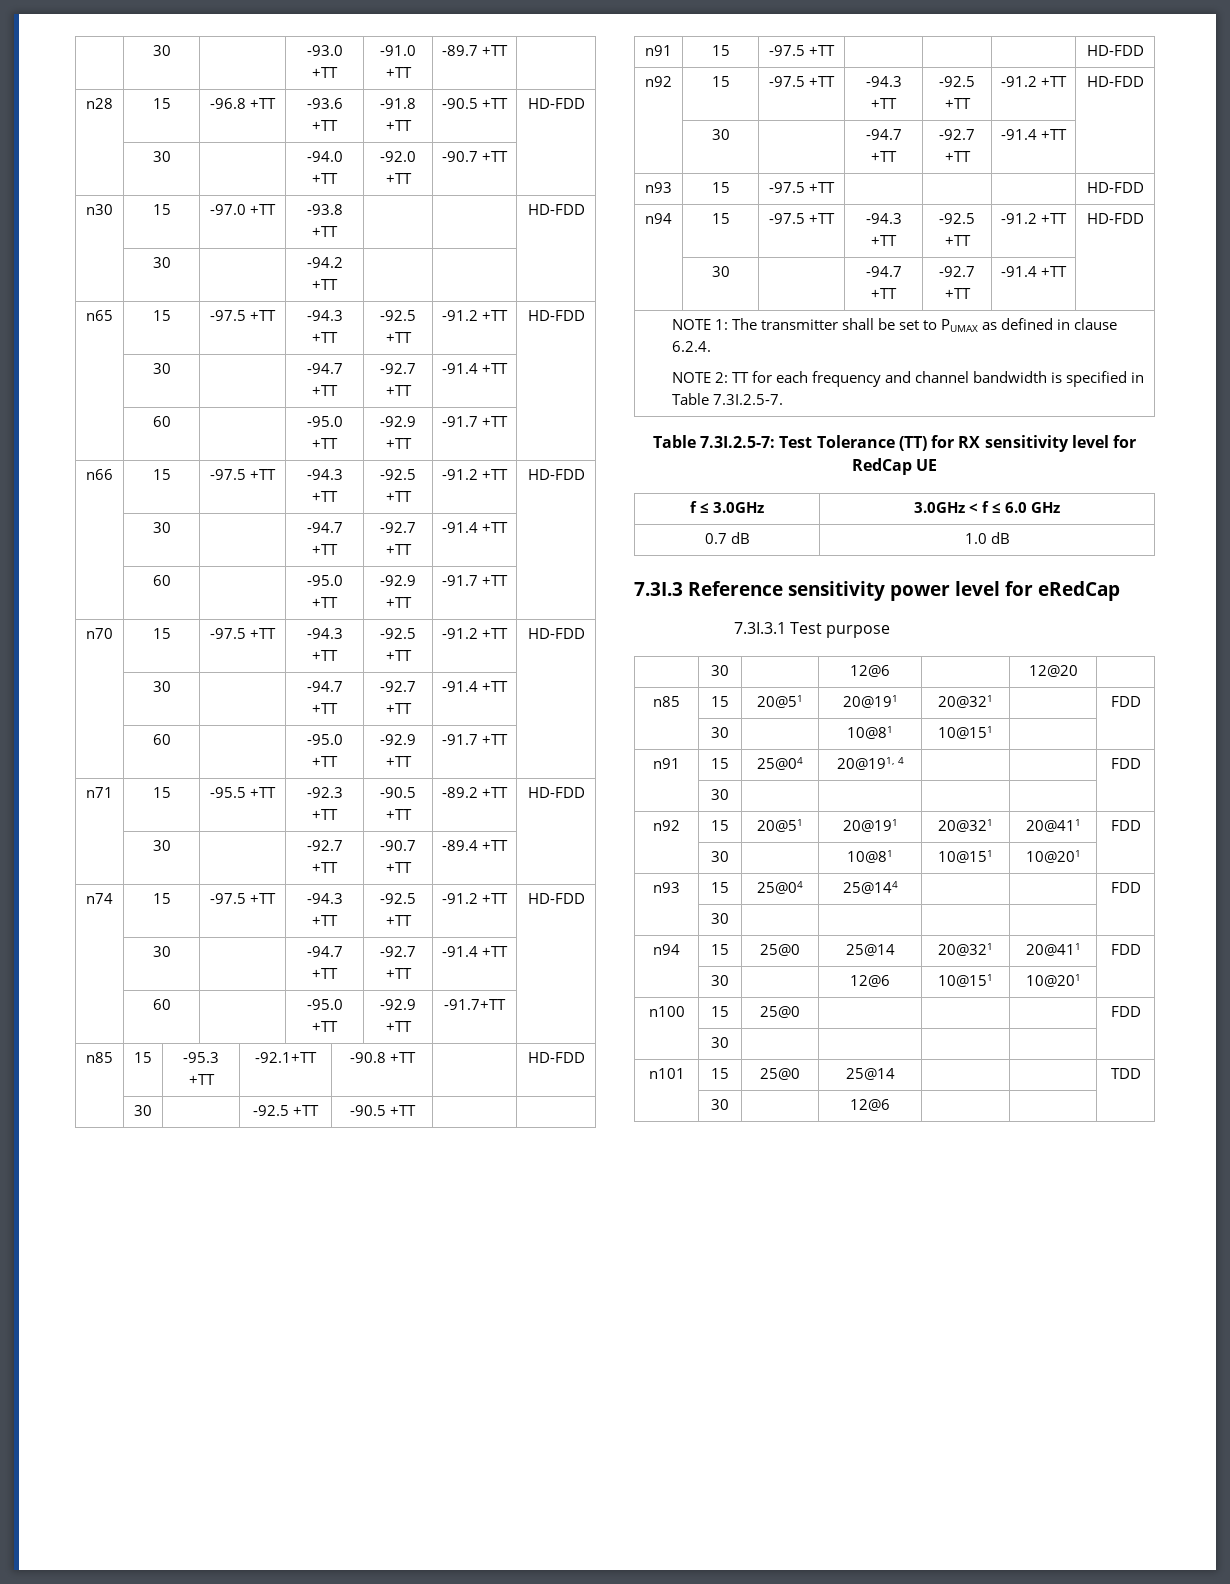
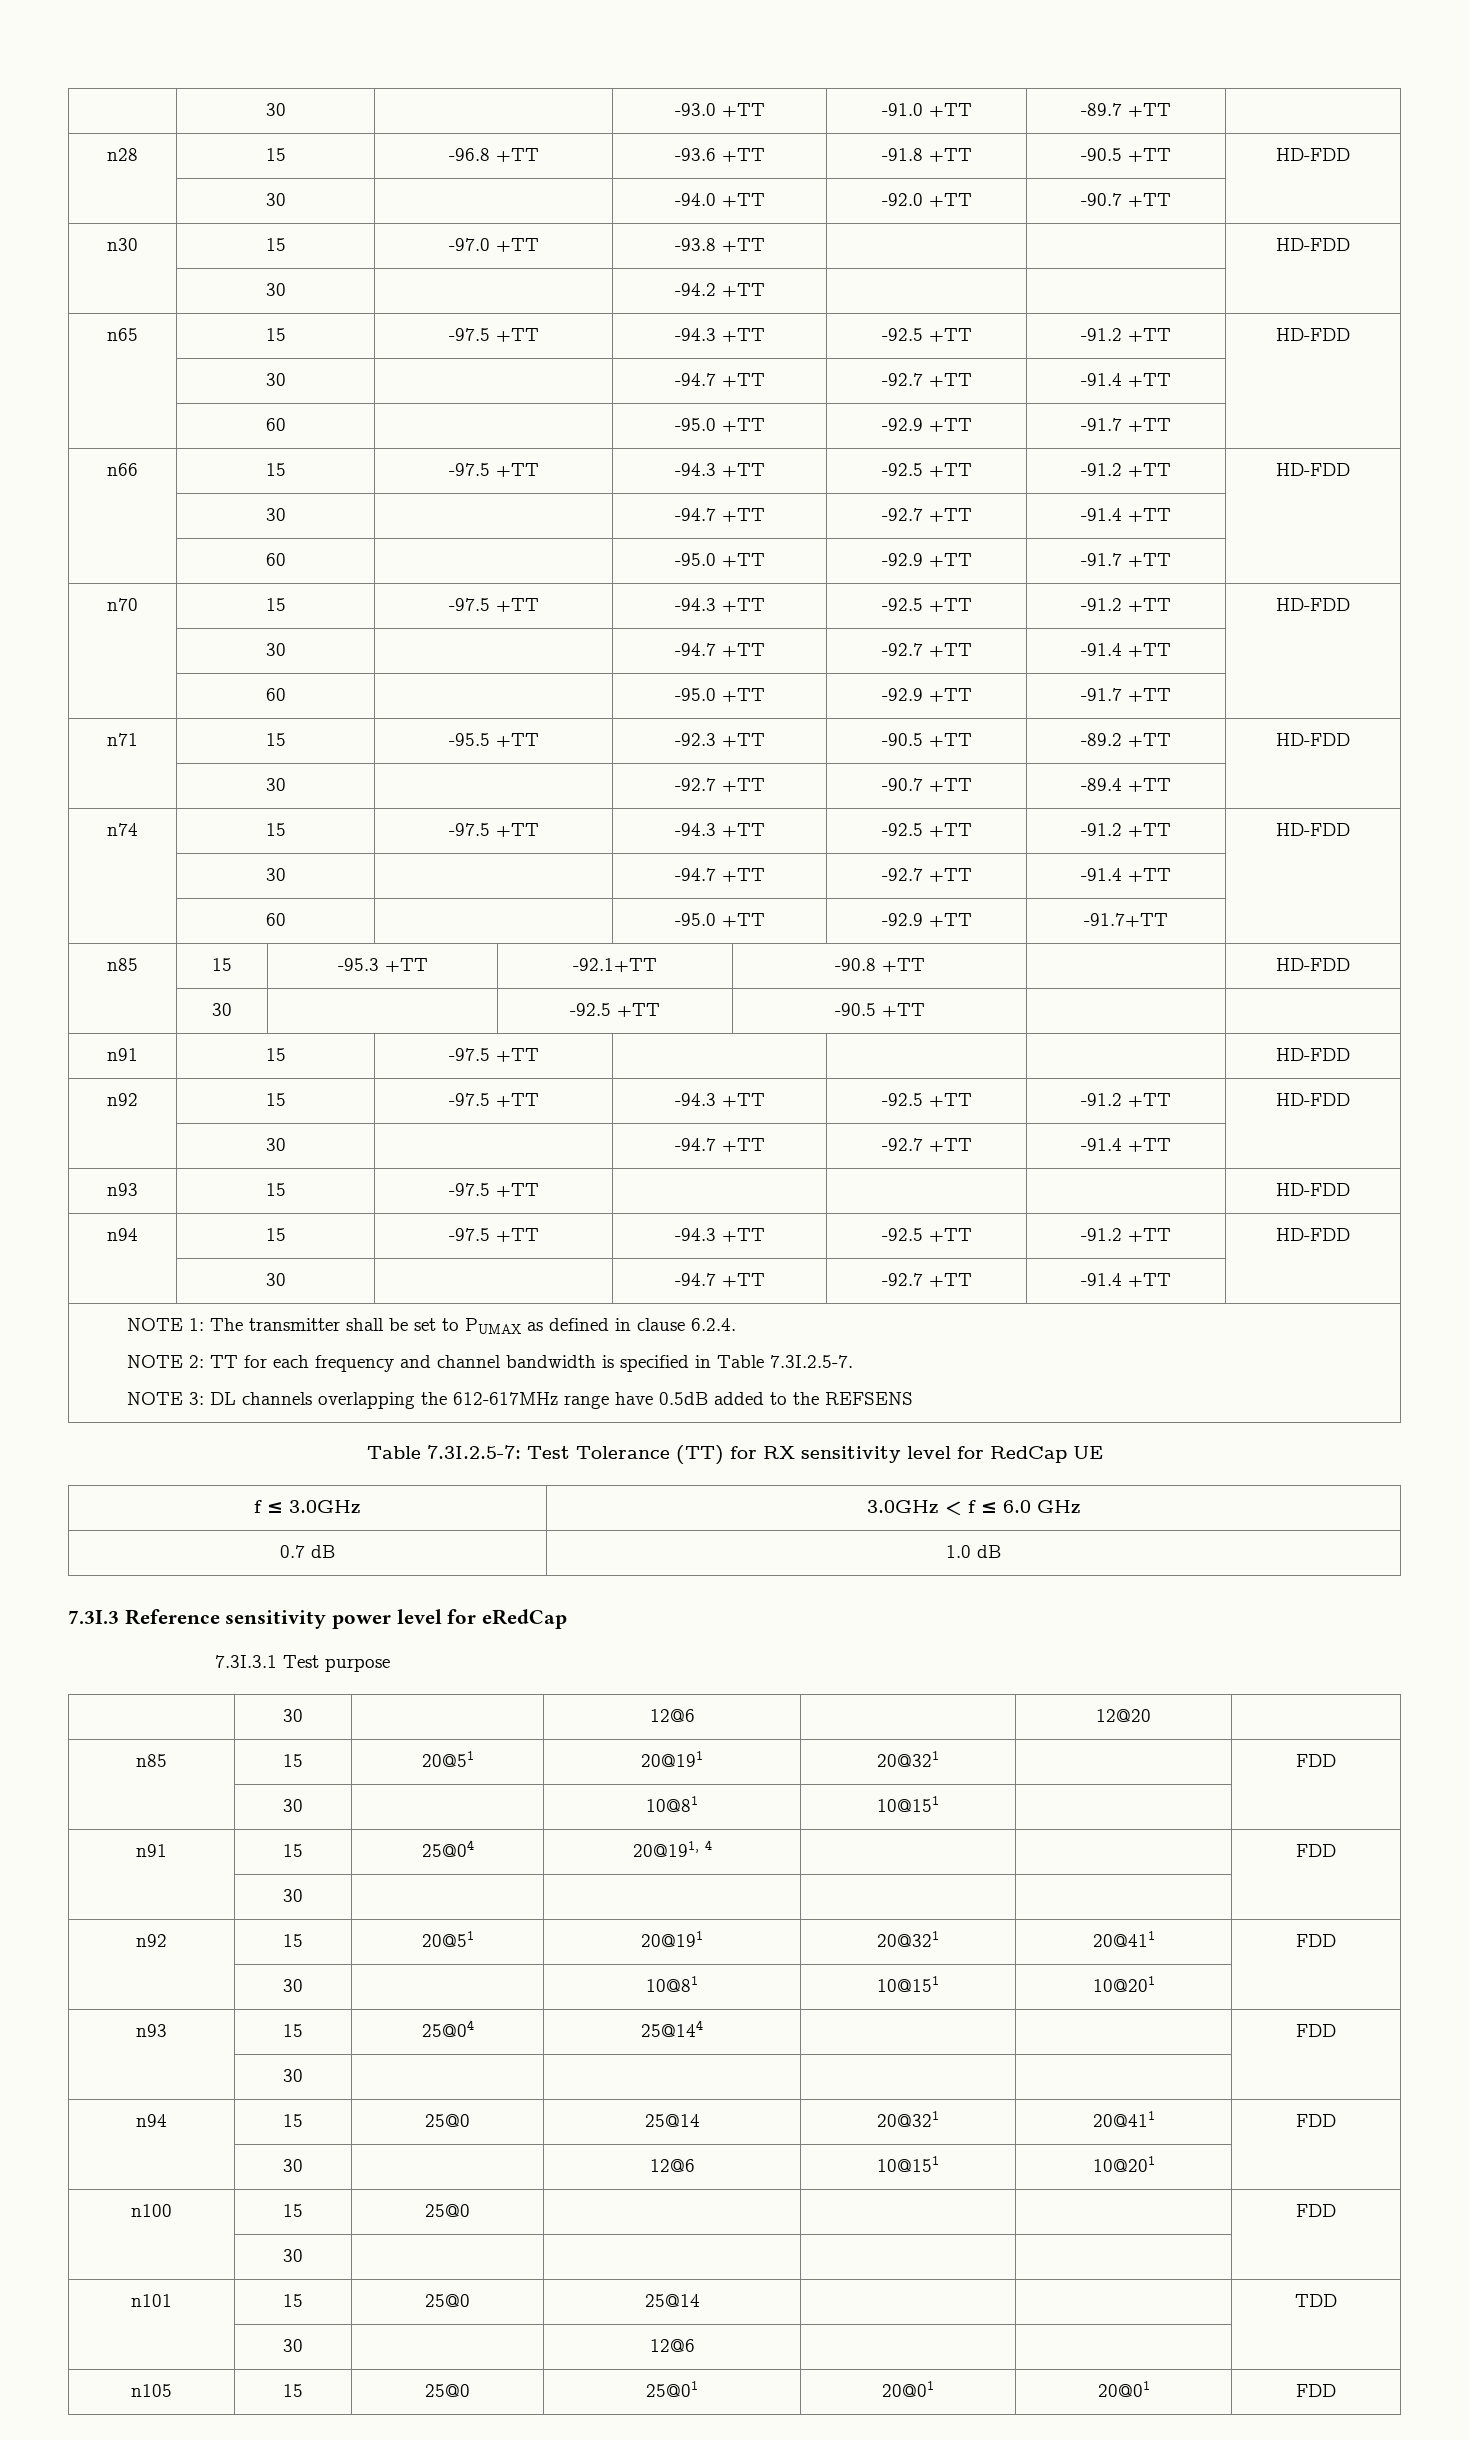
(784, 399) none -> [126,1392,913,1409] // NOTE 3: DL channels overlapping the 612-617MHz range have 0.5dB added to the REFSENS
(890, 1105) none -> [131,2384,172,2397] [283,2384,303,2397] [425,2384,470,2397] [646,2381,698,2397] [882,2381,934,2397] [1097,2381,1150,2397] [1296,2384,1336,2397] // n105 | 15 | 25@0 | 25@01 | 20@01 | 20@01 | FDD

